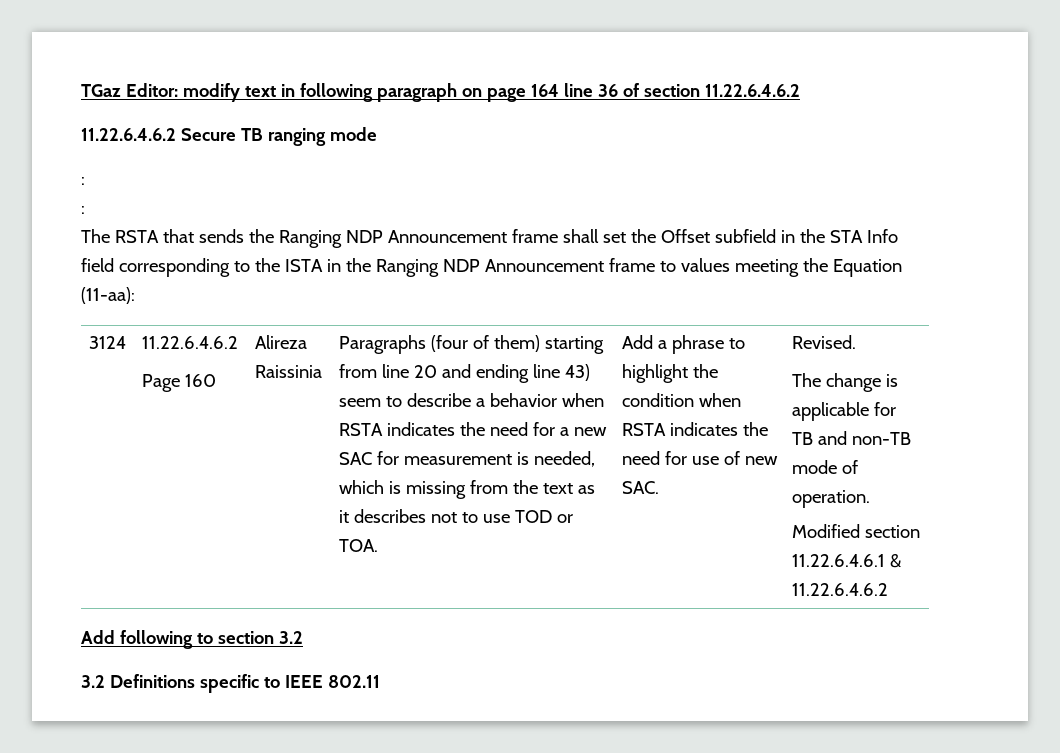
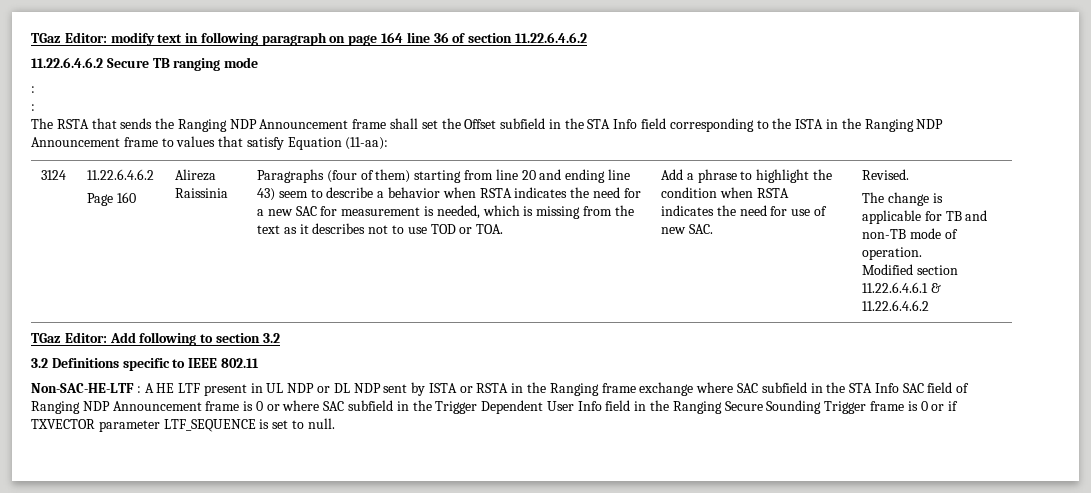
[734,258,828,277] meeting the -> [218,136,284,150] that satisfy
(888, 589) none -> [31,332,107,343] TGaz Editor:
(380, 681) none -> [31,382,970,396] [31,400,959,414] [31,418,335,432] // Non-SAC-HE-LTF : A HE LTF present in UL NDP or DL NDP sent by ISTA or RSTA in the Ranging frame exchange where SAC subfield in the STA Info SAC field of Ranging NDP Announcement frame is 0 or where SAC subfield in the Trigger Dependent User Info field in the Ranging Secure Sounding Trigger frame is 0 or if TXVECTOR parameter LTF_SEQUENCE is set to null.

